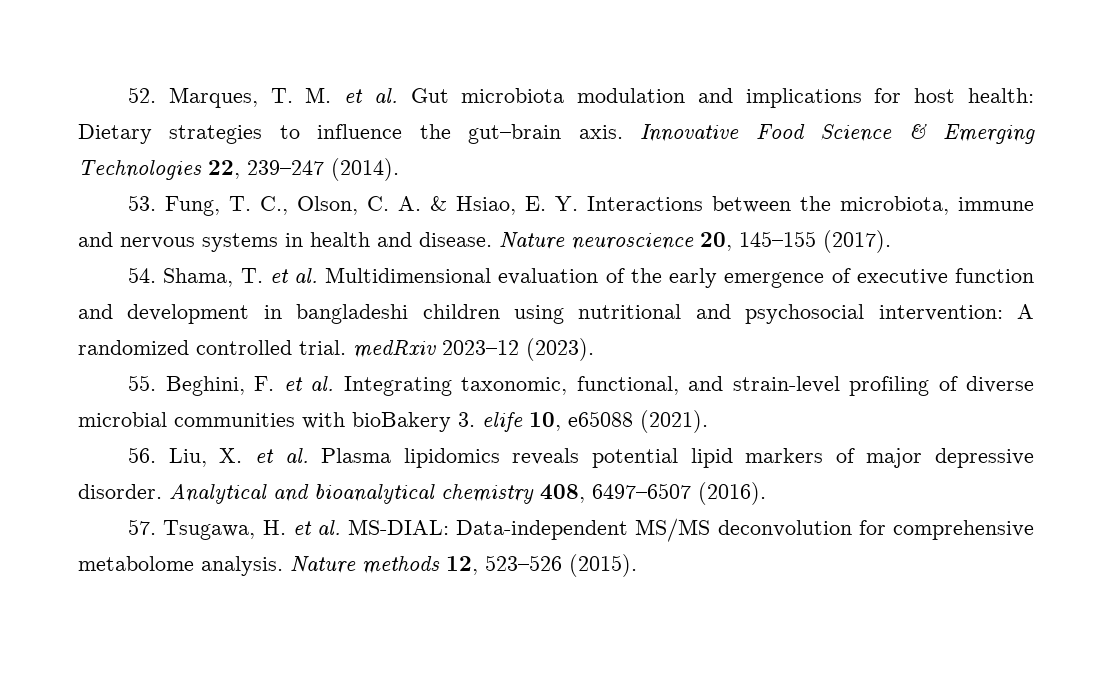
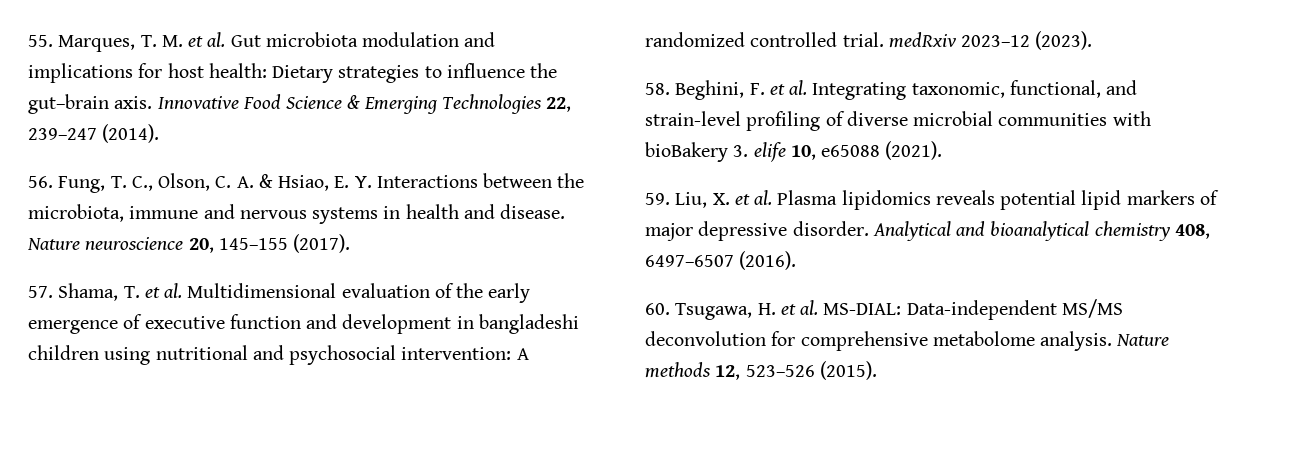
[128,87,157,103] 52. -> [28,35,53,47] 55.
[128,195,157,211] 53. -> [28,176,53,188] 56.
[128,267,157,283] 54. -> [28,286,53,298] 57.
[128,375,157,391] 55. -> [645,83,670,95] 58.
[128,447,157,463] 56. -> [645,193,670,205] 59.
[128,519,157,535] 57. -> [645,303,670,315] 60.

